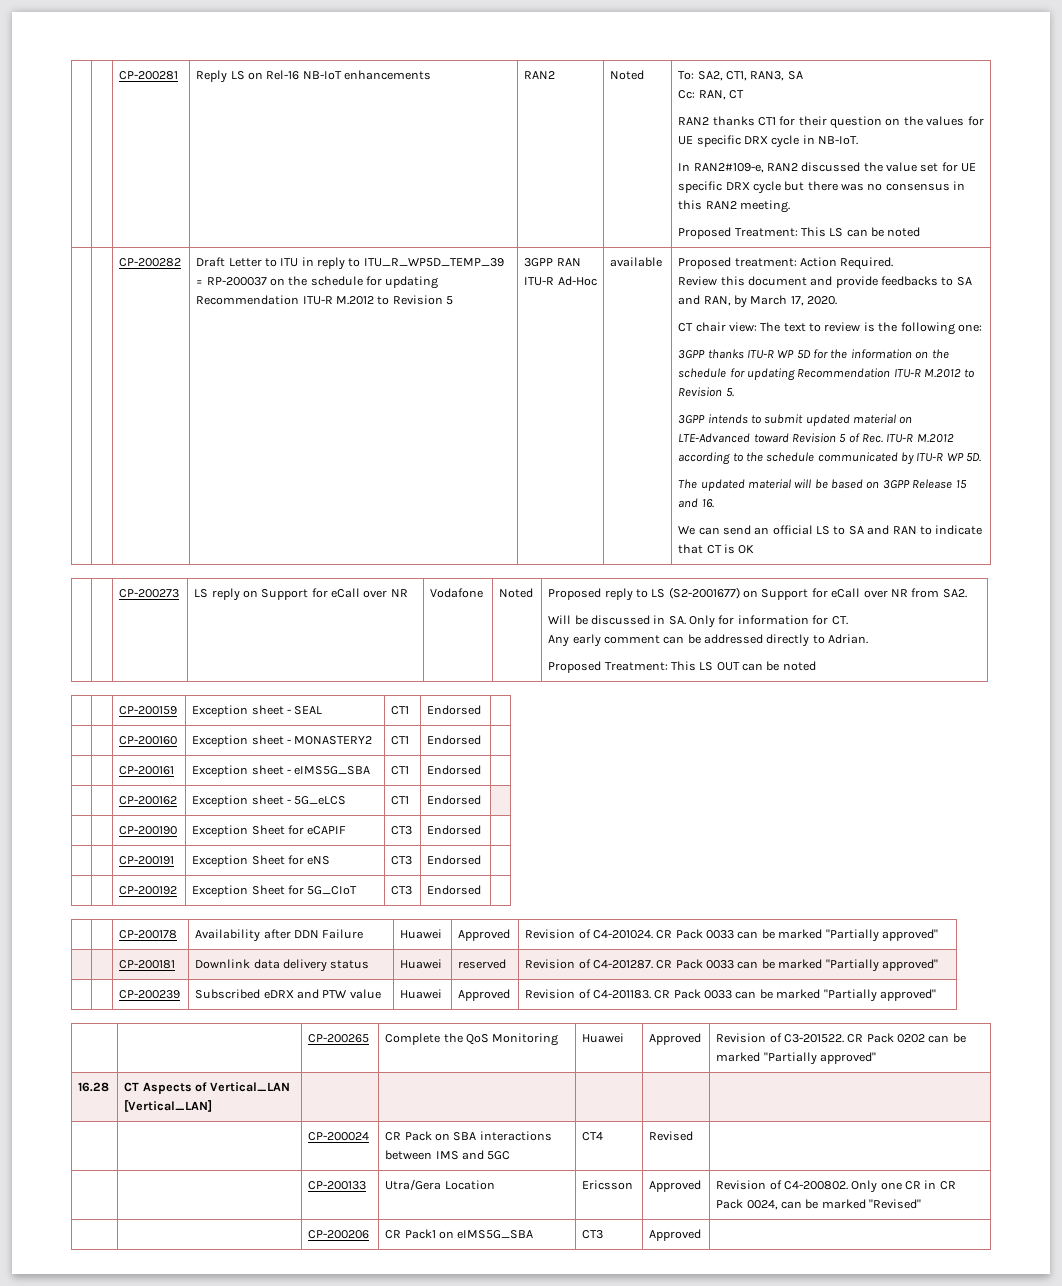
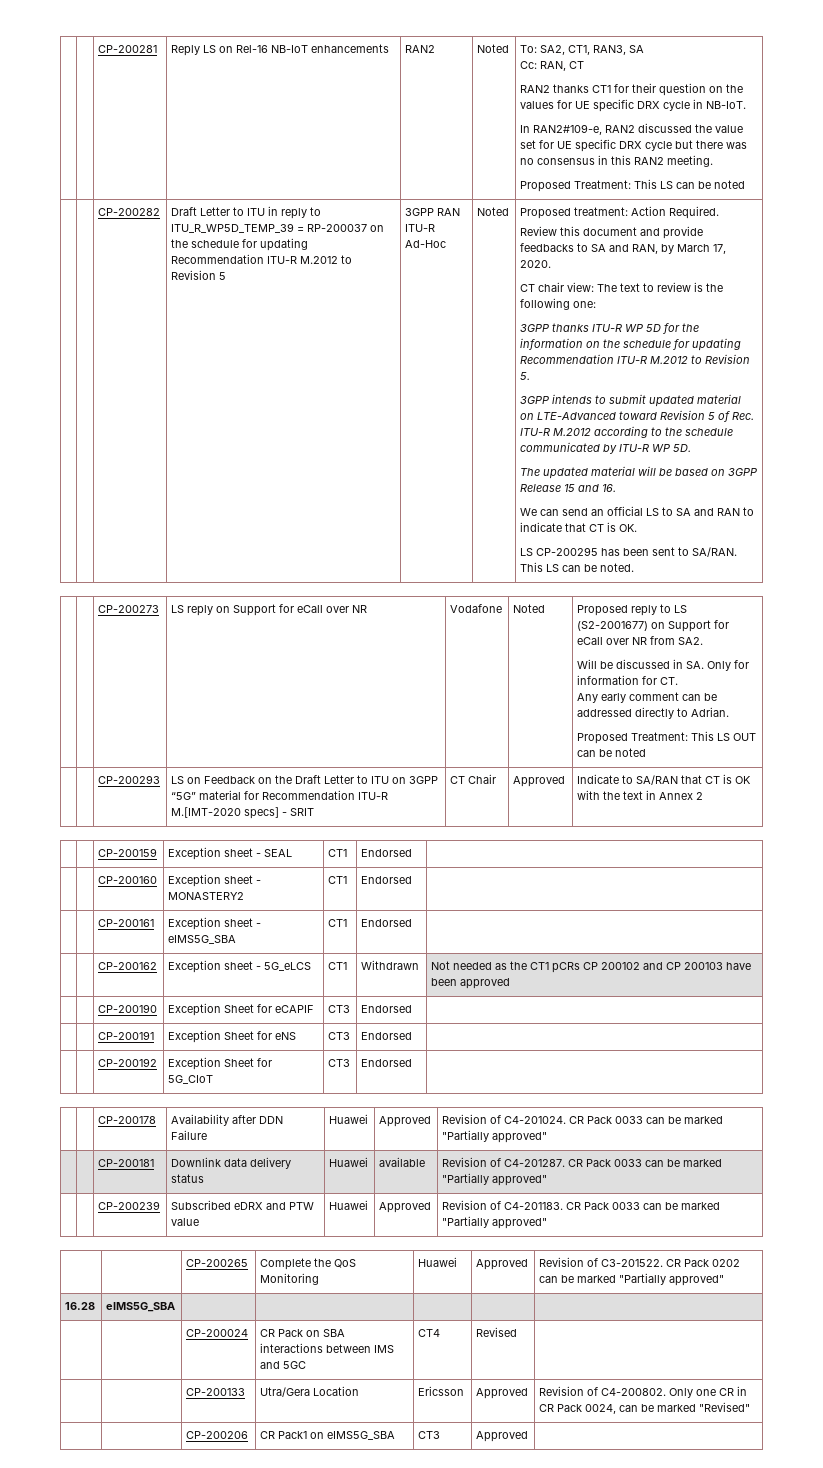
[610,257,663,267] available -> [477,207,510,216] Noted
[738,545,755,554] OK -> [619,524,638,532] [520,547,738,557] [520,562,635,572] OK. // LS CP-200295 has been sent to SA/RAN. This LS can be noted.
(816, 666) none -> [98,775,161,784] [171,775,439,784] [171,790,389,800] [171,807,315,819] [450,774,497,784] [513,776,566,787] [577,774,752,785] [577,790,704,800] // | | CP-200293 | LS on Feedback on the Draft Letter to ITU on 3GPP “5G” material for Recommendation ITU-R M.[IMT-2020 specs] - SRIT | CT Chair | Approved | Indicate to SA/RAN that CT is OK with the text in Annex 2
[427,795,482,805] Endorsed | -> [361,960,420,970] [431,961,752,973] [431,978,511,989] Withdrawn | Not needed as the CT1 pCRs CP 200102 and CP 200103 have been approved
[458,959,507,969] reserved -> [379,1157,426,1167] available
[124,1082,291,1094] [124,1100,213,1112] CT Aspects of Vertical_LAN [Vertical_LAN] -> [106,1302,176,1312] eIMS5G_SBA

